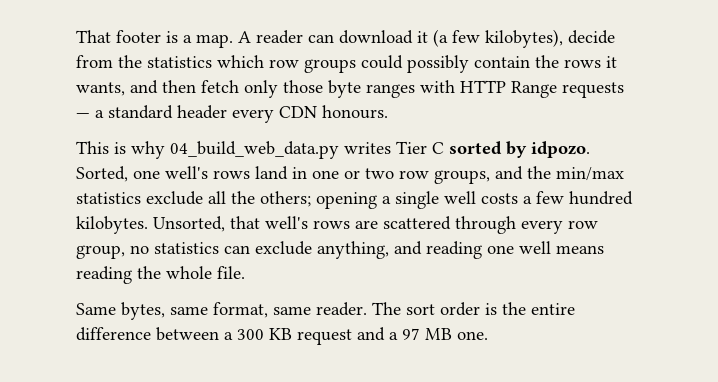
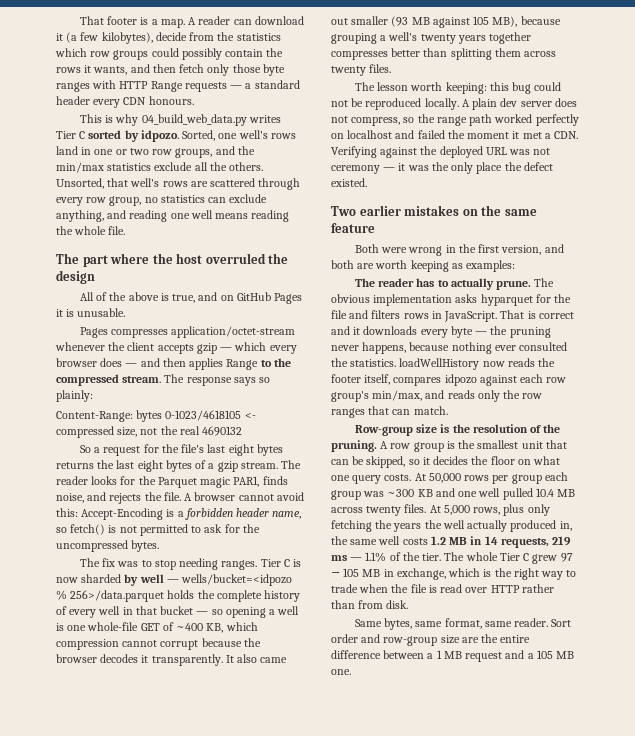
[260,191,633,209] [76,216,148,234] others; opening a single well costs a few hundred kilobytes. -> [229,162,264,171] others.
(245, 272) none -> [56,253,289,267] [56,270,95,284] [79,292,303,304] [56,308,126,317] [79,326,296,338] [55,342,297,354] [56,358,291,370] [56,374,271,386] [56,390,93,402] [56,410,256,422] [56,426,243,438] [79,444,283,456] [56,460,302,472] [56,476,288,488] [56,492,304,504] [56,508,302,520] [56,524,260,536] [56,540,160,552] [79,558,302,570] [56,574,293,586] [56,590,301,602] [56,606,300,618] [56,622,258,633] [56,638,261,650] [56,654,288,666] [331,16,561,28] [331,32,532,44] [331,48,557,60] [331,64,392,76] [354,82,562,94] [331,98,577,110] [331,114,579,126] [331,130,579,139] [331,146,551,158] [331,162,553,174] [331,178,367,187] [331,205,537,216] [331,223,375,233] [354,244,564,256] [331,260,516,272] [354,278,555,290] [331,294,572,306] [331,310,574,322] [331,326,551,338] [331,342,568,354] [331,358,556,370] [331,374,567,386] [331,390,543,402] [331,406,448,418] [354,424,561,436] [331,440,567,452] [331,456,561,468] [331,472,568,484] [331,488,576,500] [331,504,550,516] [331,520,572,532] [331,536,572,548] [331,552,573,564] [331,568,577,580] [331,584,554,593] [331,600,409,609] // The part where the host overruled the design // All of the above is true, and on GitHub Pages it is unusable. // Pages compresses application/octet-stream whenever the client accepts gzip — which every browser does — and then applies Range to the compressed stream. The response says so plainly: // Content-Range: bytes 0-1023/4618105 <- compressed size, not the real 4690132 // So a request for the file's last eight bytes returns the last eight bytes of a gzip stream. The reader looks for the Parquet magic PAR1, finds noise, and rejects the file. A browser cannot avoid this: Accept-Encoding is a forbidden header name, so fetch() is not permitted to ask for the uncompressed bytes. // The fix was to stop needing ranges. Tier C is now sharded by well — wells/bucket=<idpozo % 256>/data.parquet holds the complete history of every well in that bucket — so opening a well is one whole-file GET of ~400 KB, which compression cannot corrupt because the browser decodes it transparently. It also came out smaller (93 MB against 105 MB), because grouping a well's twenty years together compresses better than splitting them across twenty files. // The lesson worth keeping: this bug could not be reproduced locally. A plain dev server does not compress, so the range path worked perfectly on localhost and failed the moment it met a CDN. Verifying against the deployed URL was not ceremony — it was the only place the defect existed. // Two earlier mistakes on the same feature // Both were wrong in the first version, and both are worth keeping as examples: // The reader has to actually prune. The obvious implementation asks hyparquet for the file and filters rows in JavaScript. That is correct and it downloads every byte — the pruning never happens, because nothing ever consulted the statistics. loadWellHistory now reads the footer itself, compares idpozo against each row group's min/max, and reads only the row ranges that can match. // Row-group size is the resolution of the pruning. A row group is the smallest unit that can be skipped, so it decides the floor on what one query costs. At 50,000 rows per group each group was ~300 KB and one well pulled 10.4 MB across twenty files. At 5,000 rows, plus only fetching the years the well actually produced in, the same well costs 1.2 MB in 14 requests, 219 ms — 1.1% of the tier. The whole Tier C grew 97 → 105 MB in exchange, which is the right way to trade when the file is read over HTTP rather than from disk.
[372,302,497,316] The sort order is -> [551,619,572,627] [331,634,479,646] Sort order and row-group size are
[237,328,292,340] 300 KB -> [436,650,462,659] 1 MB
[402,328,420,340] 97 -> [536,650,553,659] 105

